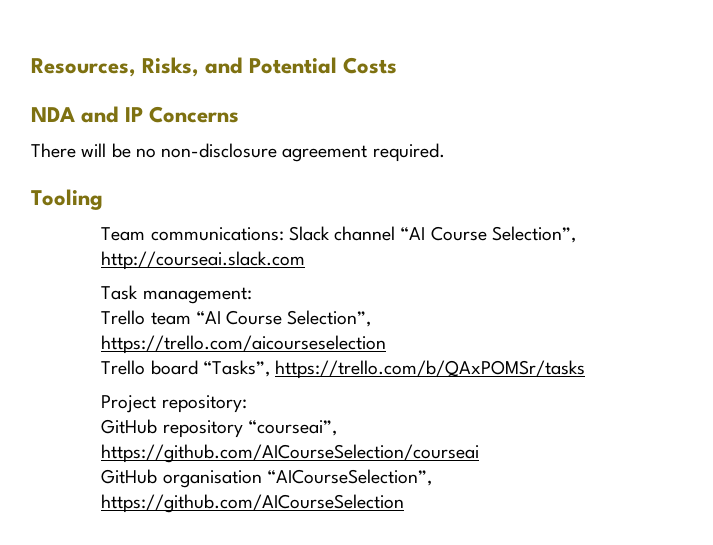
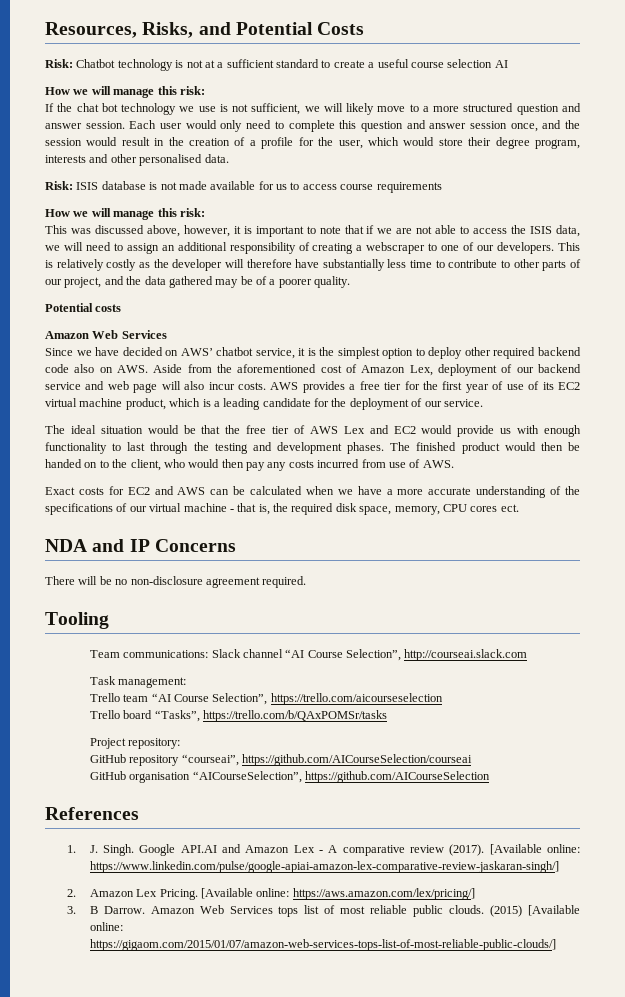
(398, 65) none -> [45,59,508,71] [45,86,205,98] [45,103,581,115] [45,120,580,132] [45,137,581,149] [45,154,229,166] [45,181,442,193] [45,208,205,220] [45,225,580,237] [45,242,580,254] [45,259,581,271] [45,276,351,288] [45,303,122,312] [45,330,167,339] [45,347,581,359] [45,364,581,376] [45,381,581,393] [45,398,483,410] [45,425,582,437] [45,442,581,454] [45,459,454,471] [45,486,580,498] [45,503,519,515] // Risk: Chatbot technology is not at a sufficient standard to create a useful course selection AI // How we will manage this risk: // If the chat bot technology we use is not sufficient, we will likely move to a more structured question and answer session. Each user would only need to complete this question and answer session once, and the session would result in the creation of a profile for the user, which would store their degree program, interests and other personalised data. // Risk: ISIS database is not made available for us to access course requirements // How we will manage this risk: // This was discussed above, however, it is important to note that if we are not able to access the ISIS data, we will need to assign an additional responsibility of creating a webscraper to one of our developers. This is relatively costly as the developer will therefore have substantially less time to contribute to other parts of our project, and the data gathered may be of a poorer quality. // Potential costs // Amazon Web Services // Since we have decided on AWS’ chatbot service, it is the simplest option to deploy other required backend code also on AWS. Aside from the aforementioned cost of Amazon Lex, deployment of our backend service and web page will also incur costs. AWS provides a free tier for the first year of use of its EC2 virtual machine product, which is a leading candidate for the deployment of our service. // The ideal situation would be that the free tier of AWS Lex and EC2 would provide us with enough functionality to last through the testing and development phases. The finished product would then be handed on to the client, who would then pay any costs incurred from use of AWS. // Exact costs for EC2 and AWS can be calculated when we have a more accurate understanding of the specifications of our virtual machine - that is, the required disk space, memory, CPU cores ect.
(405, 503) none -> [45,807,139,820] [67,844,580,856] [89,861,559,873] [67,888,475,900] [67,905,580,917] [89,922,123,931] [89,939,556,951] // References // 1. J. Singh. Google API.AI and Amazon Lex - A comparative review (2017). [Available online: https://www.linkedin.com/pulse/google-apiai-amazon-lex-comparative-review-jaskaran-singh/] // 2. Amazon Lex Pricing. [Available online: https://aws.amazon.com/lex/pricing/] // 3. B Darrow. Amazon Web Services tops list of most reliable public clouds. (2015) [Available online: https://gigaom.com/2015/01/07/amazon-web-services-tops-list-of-most-reliable-public-clouds/]

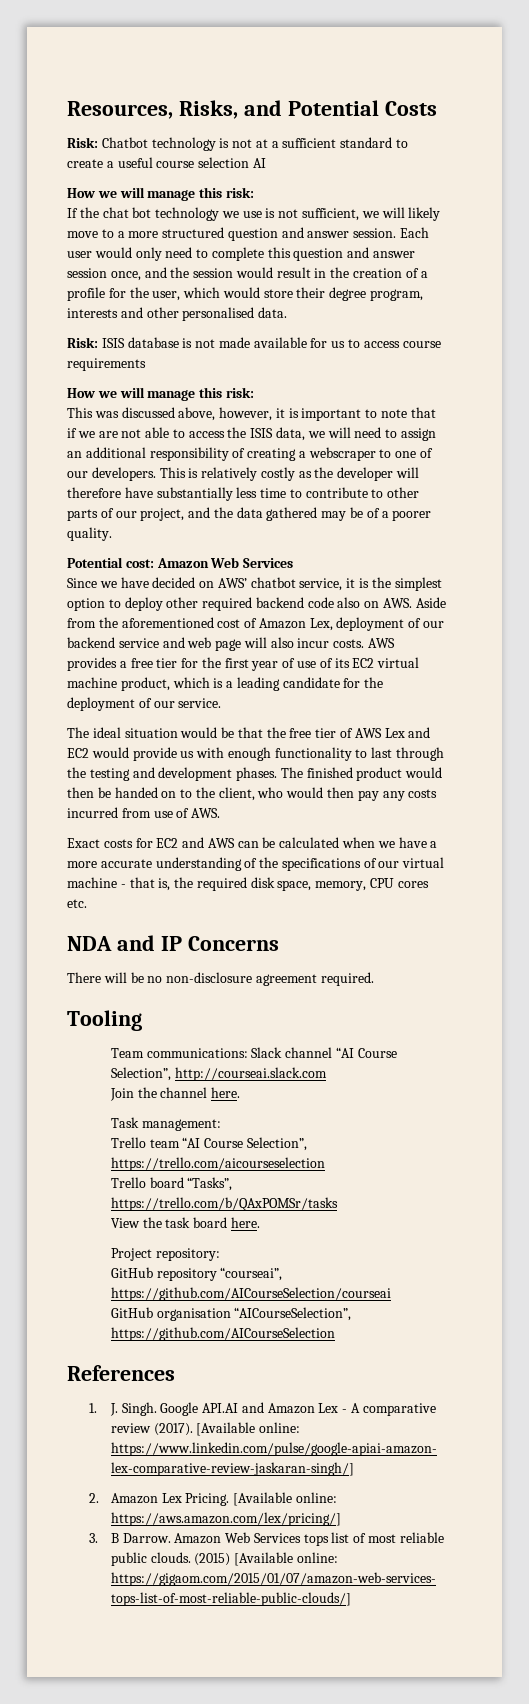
[95,304,122,312] costs // -> [125,559,154,568] cost:
[500,504,519,512] ect. -> [67,899,87,908] etc.
(528, 655) none -> [109,1087,241,1101] // Join the channel here.
(387, 716) none -> [110,1217,260,1228] // View the task board here.

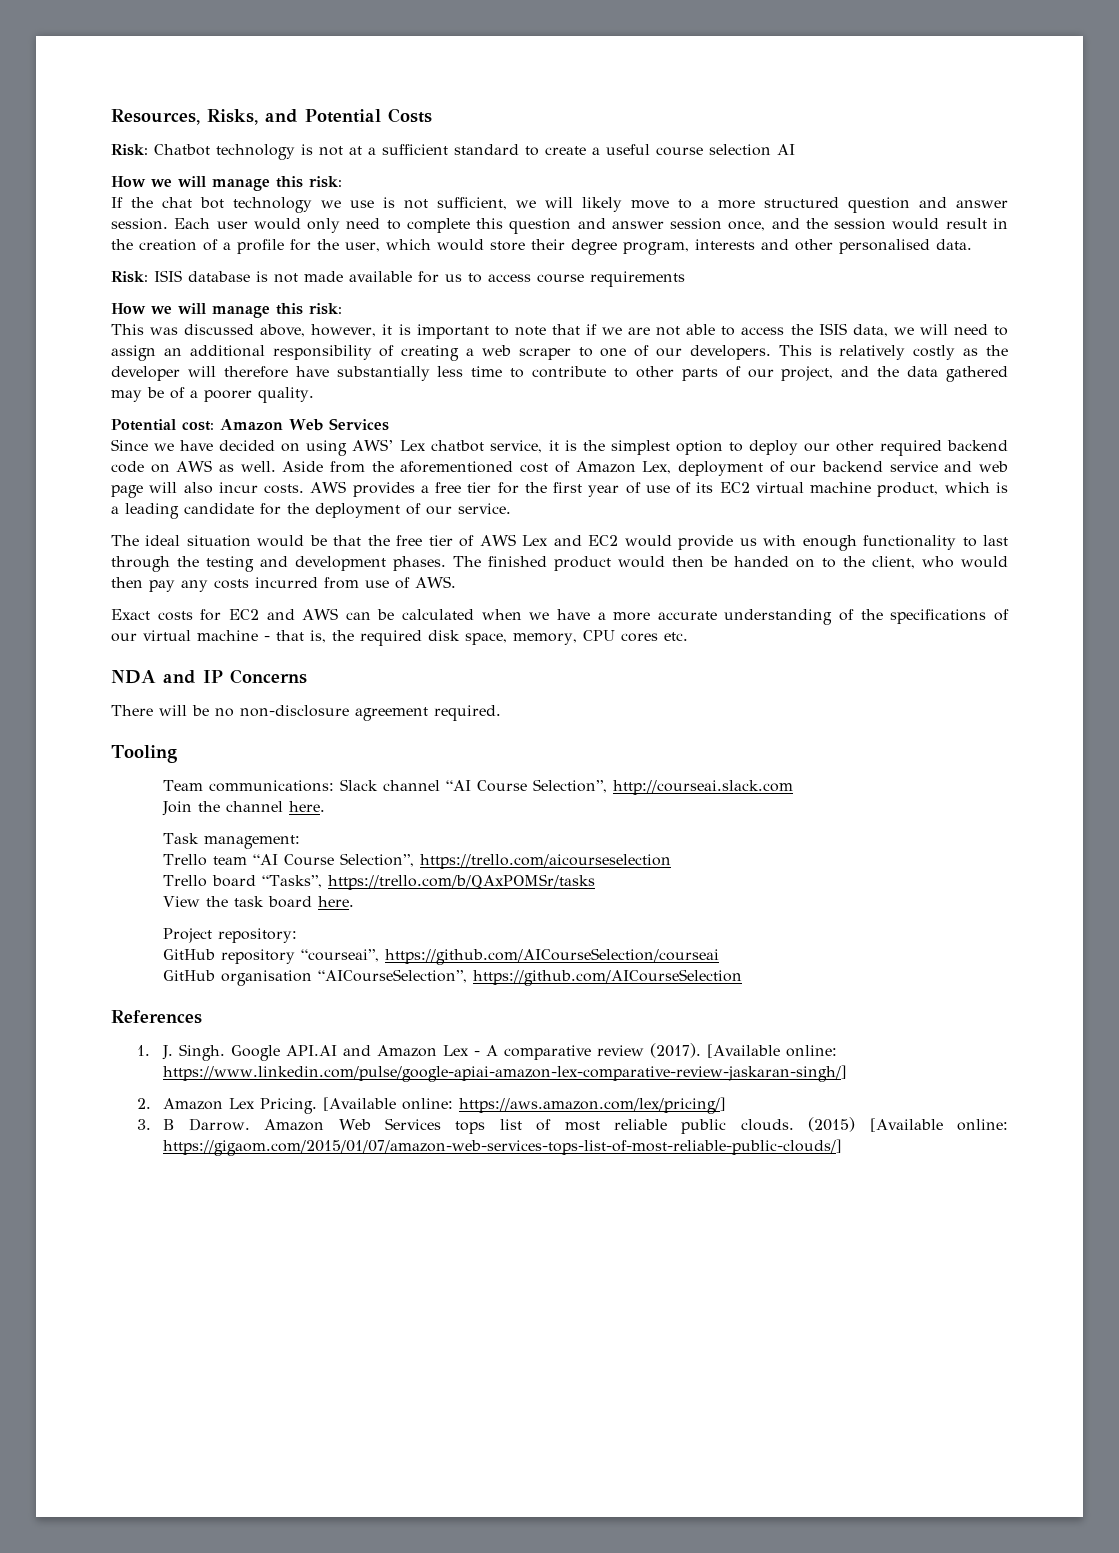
[308,447,376,461] webscraper -> [481,345,571,360] web scraper
[217,578,247,588] AWS’ -> [306,439,427,456] using AWS’ Lex
(163, 604) none -> [803,443,830,452] our
[337,597,413,608] also on AWS. -> [150,460,276,473] on AWS as well.

